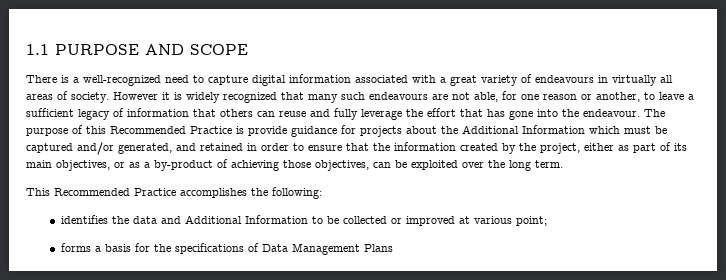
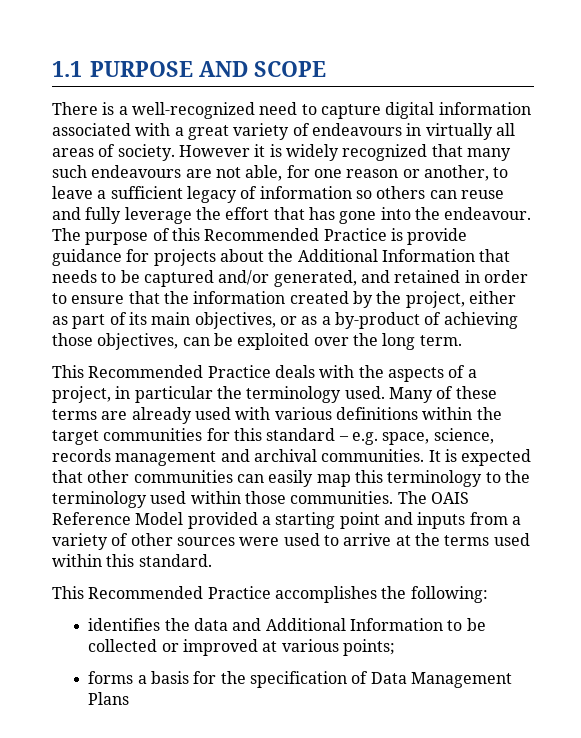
[193,109,216,117] that -> [355,190,372,199] so
[589,126,651,134] which must -> [479,249,511,262] [52,270,117,283] that needs to
(563, 164) none -> [52,365,477,382] [52,386,497,403] [52,407,502,424] [52,428,494,445] [52,449,532,466] [52,470,530,487] [52,491,469,508] [52,512,521,529] [52,533,530,550] [52,554,212,567] // This Recommended Practice deals with the aspects of a project, in particular the terminology used. Many of these terms are already used with various definitions within the target communities for this standard – e.g. space, science, records management and archival communities. It is expected that other communities can easily map this terminology to the terminology used within those communities. The OAIS Reference Model provided a starting point and inputs from a variety of other sources were used to arrive at the terms used within this standard.
[515,216,547,226] point; -> [342,639,395,656] points;
[174,243,244,254] specifications -> [249,671,347,688] specification

